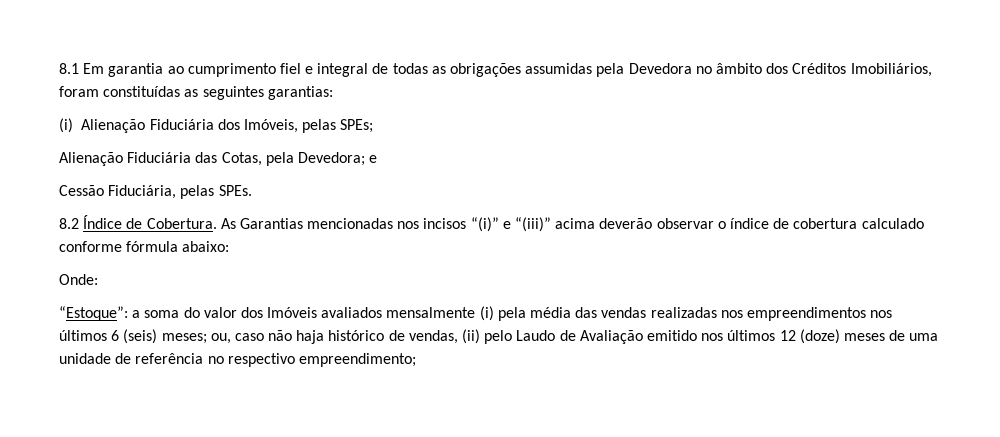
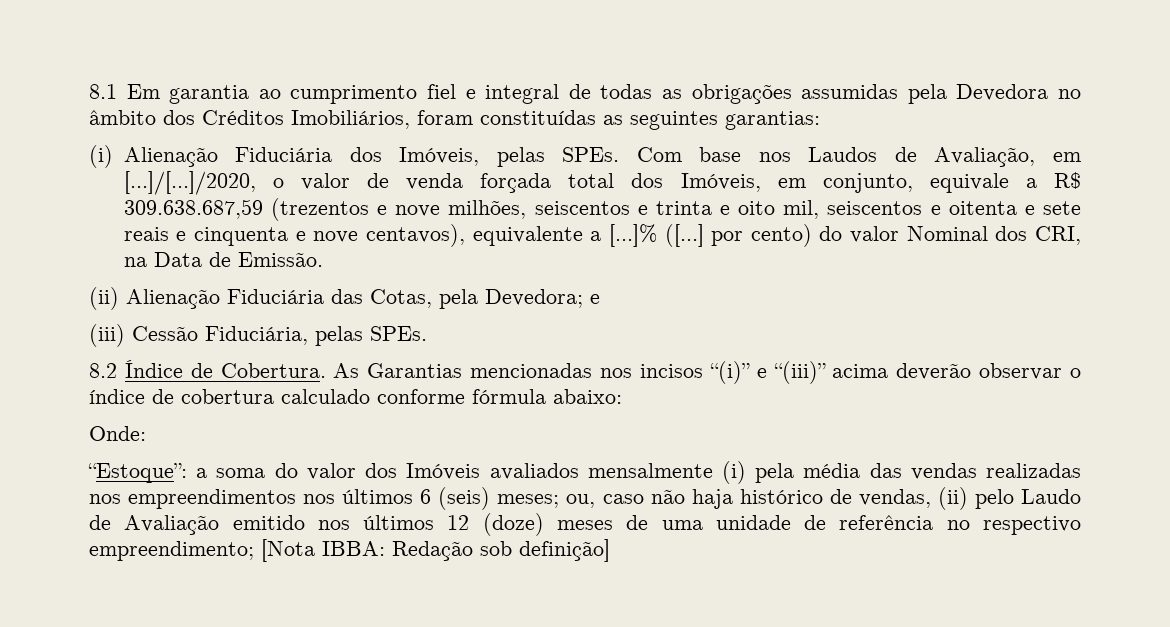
[340,119,374,133] SPEs; // -> [562,147,1082,167] [123,171,1081,195] [123,198,1081,221] [123,224,1081,247] [123,252,323,267] [89,287,119,310] SPEs. Com base nos Laudos de Avaliação, em [...]/[...]/2020, o valor de venda forçada total dos Imóveis, em conjunto, equivale a R$ 309.638.687,59 (trezentos e nove milhões, seiscentos e trinta e oito mil, seiscentos e oitenta e sete reais e cinquenta e nove centavos), equivalente a [...]% ([...] por cento) do valor Nominal dos CRI, na Data de Emissão. // (ii)
(378, 159) none -> [89,324,125,347] (iii)
(416, 360) none -> [261,539,610,562] [Nota IBBA: Redação sob definição]

